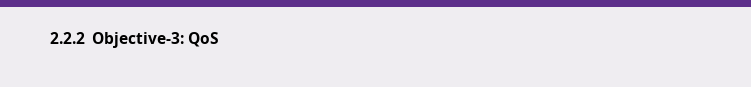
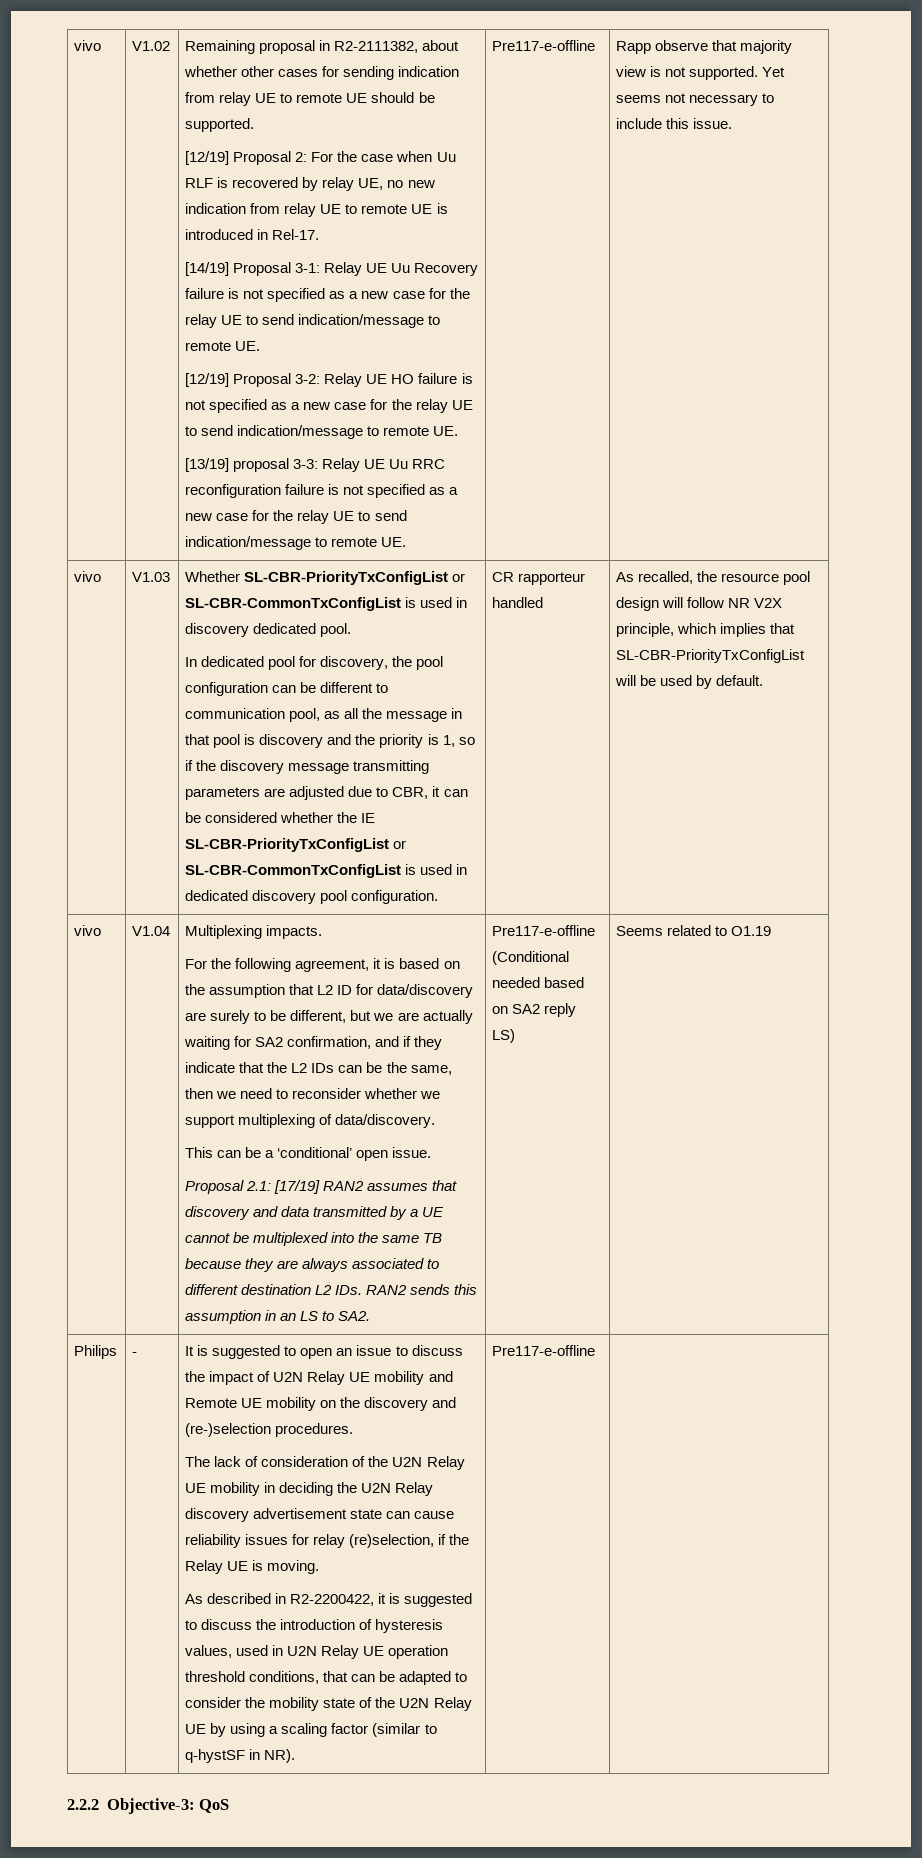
(50, 38) none -> [74,40,102,51] [132,41,171,51] [185,40,460,54] [184,66,460,80] [185,92,435,106] [185,118,255,132] [185,151,456,165] [185,177,435,191] [185,203,448,217] [185,229,320,240] [185,262,479,276] [185,288,470,302] [185,314,441,328] [185,341,261,351] [185,373,473,387] [185,399,473,413] [185,425,459,439] [185,458,446,472] [185,484,459,498] [185,510,407,524] [185,536,407,550] [492,40,596,51] [616,40,793,54] [616,66,786,80] [616,93,775,106] [616,118,733,129] [74,571,102,582] [132,572,171,582] [185,571,466,585] [185,597,468,611] [185,623,352,637] [185,656,444,670] [185,682,389,696] [185,708,463,722] [185,734,475,748] [185,760,430,774] [185,786,468,800] [185,812,376,823] [185,838,407,852] [185,864,468,878] [185,890,439,904] [492,572,586,585] [492,597,544,608] [616,571,811,585] [616,597,783,611] [616,623,796,637] [616,649,806,663] [615,675,764,689] [74,925,102,936] [132,926,171,936] [185,925,323,939] [185,958,460,972] [185,984,474,998] [185,1010,473,1024] [184,1036,443,1050] [185,1062,452,1075] [185,1088,441,1099] [185,1114,436,1128] [185,1147,432,1161] [185,1180,458,1194] [185,1206,445,1220] [185,1232,443,1246] [185,1258,440,1272] [185,1284,478,1295] [185,1310,371,1324] [492,925,596,936] [492,951,570,965] [492,977,585,988] [492,1003,577,1017] [492,1029,516,1043] [616,925,772,936] [74,1345,118,1359] [132,1352,138,1356] [185,1345,463,1359] [185,1371,453,1385] [185,1397,457,1411] [185,1423,354,1437] [185,1456,465,1470] [185,1482,434,1496] [185,1508,455,1522] [185,1534,470,1548] [185,1560,320,1574] [185,1593,473,1607] [185,1619,444,1633] [185,1645,449,1659] [185,1671,468,1685] [185,1697,472,1711] [185,1723,437,1737] [185,1749,296,1763] [492,1345,596,1356] vivo | V1.02 | Remaining proposal in R2-2111382, about whether other cases for sending indication from relay UE to remote UE should be supported. // [12/19] Proposal 2: For the case when Uu RLF is recovered by relay UE, no new indication from relay UE to remote UE is introduced in Rel-17. // [14/19] Proposal 3-1: Relay UE Uu Recovery failure is not specified as a new case for the relay UE to send indication/message to remote UE. // [12/19] Proposal 3-2: Relay UE HO failure is not specified as a new case for the relay UE to send indication/message to remote UE. // [13/19] proposal 3-3: Relay UE Uu RRC reconfiguration failure is not specified as a new case for the relay UE to send indication/message to remote UE. | Pre117-e-offline | Rapp observe that majority view is not supported. Yet seems not necessary to include this issue. // vivo | V1.03 | Whether SL-CBR-PriorityTxConfigList or SL-CBR-CommonTxConfigList is used in discovery dedicated pool. // In dedicated pool for discovery, the pool configuration can be different to communication pool, as all the message in that pool is discovery and the priority is 1, so if the discovery message transmitting parameters are adjusted due to CBR, it can be considered whether the IE SL-CBR-PriorityTxConfigList or SL-CBR-CommonTxConfigList is used in dedicated discovery pool configuration. | CR rapporteur handled | As recalled, the resource pool design will follow NR V2X principle, which implies that SL-CBR-PriorityTxConfigList will be used by default. // vivo | V1.04 | Multiplexing impacts. // For the following agreement, it is based on the assumption that L2 ID for data/discovery are surely to be different, but we are actually waiting for SA2 confirmation, and if they indicate that the L2 IDs can be the same, then we need to reconsider whether we support multiplexing of data/discovery. // This can be a ‘conditional’ open issue. // Proposal 2.1: [17/19] RAN2 assumes that discovery and data transmitted by a UE cannot be multiplexed into the same TB because they are always associated to different destination L2 IDs. RAN2 sends this assumption in an LS to SA2. | Pre117-e-offline (Conditional needed based on SA2 reply LS) | Seems related to O1.19 // Philips | - | It is suggested to open an issue to discuss the impact of U2N Relay UE mobility and Remote UE mobility on the discovery and (re-)selection procedures. // The lack of consideration of the U2N Relay UE mobility in deciding the U2N Relay discovery advertisement state can cause reliability issues for relay (re)selection, if the Relay UE is moving. // As described in R2-2200422, it is suggested to discuss the introduction of hysteresis values, used in U2N Relay UE operation threshold conditions, that can be adapted to consider the mobility state of the U2N Relay UE by using a scaling factor (similar to q-hystSF in NR). | Pre117-e-offline | //

